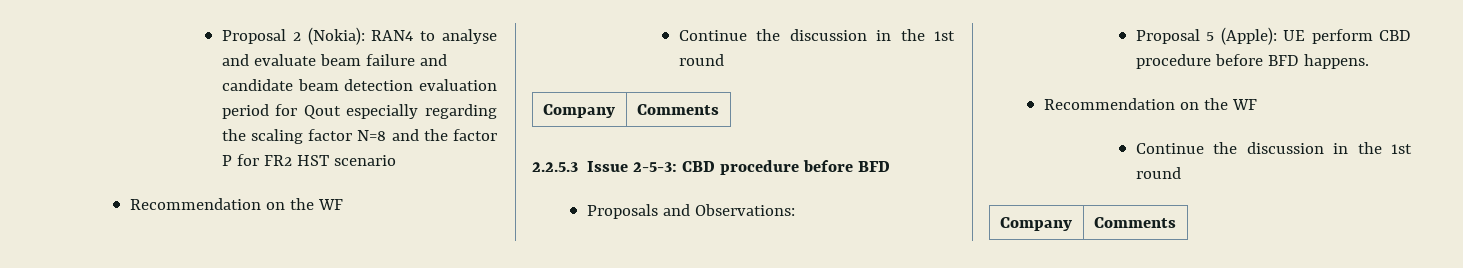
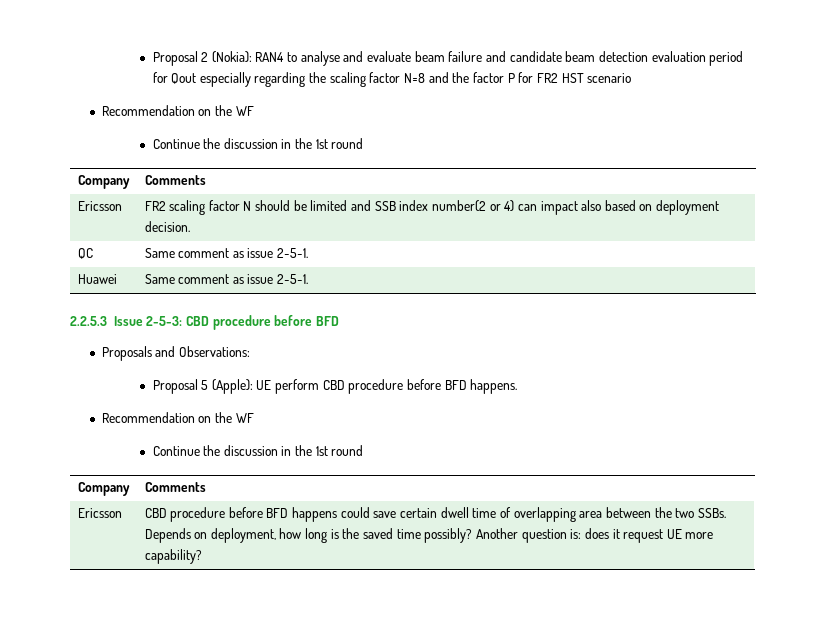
(719, 109) none -> [77,201,122,211] [144,200,720,215] [144,221,190,232] [77,248,93,259] [144,248,309,258] [77,274,117,284] [144,274,309,284] // Ericsson | FR2 scaling factor N should be limited and SSB index number(2 or 4) can impact also based on deployment decision. // QC | Same comment as issue 2-5-1. // Huawei | Same comment as issue 2-5-1.
(1176, 222) none -> [77,508,122,518] [144,507,726,522] [144,528,714,543] [144,549,202,564] // Ericsson | CBD procedure before BFD happens could save certain dwell time of overlapping area between the two SSBs. Depends on deployment, how long is the saved time possibly? Another question is: does it request UE more capability?

